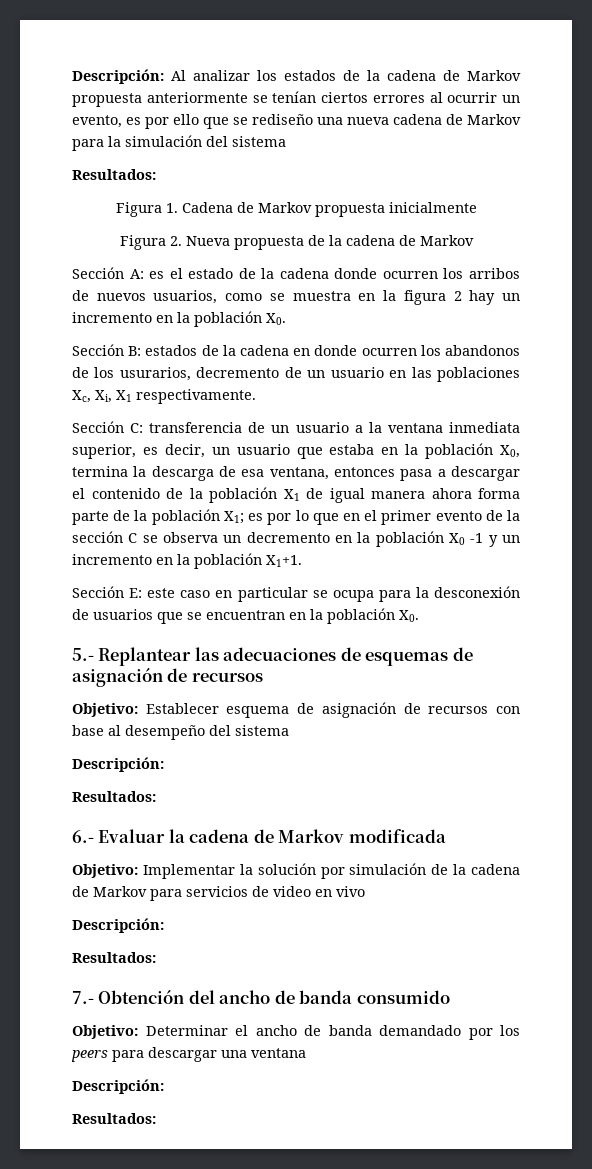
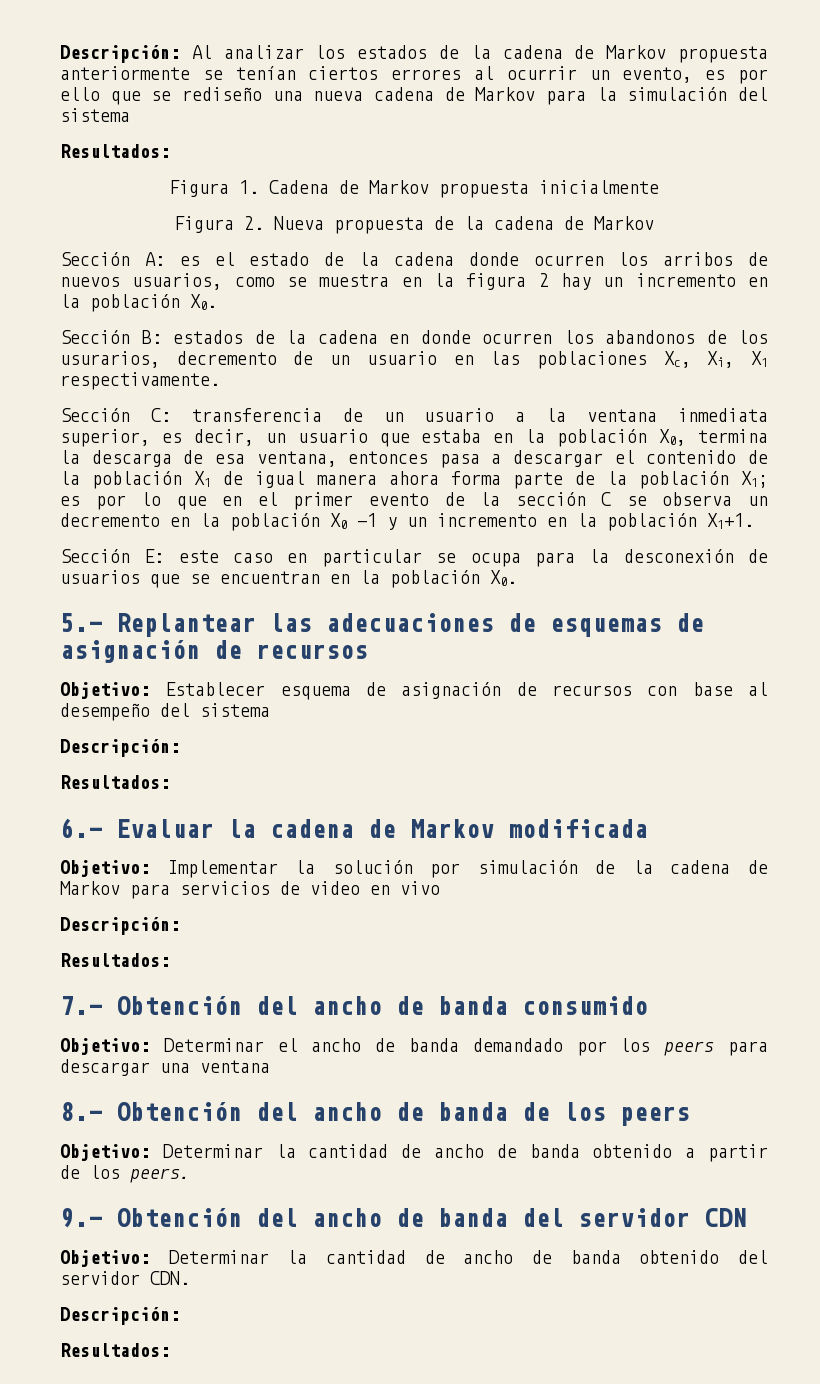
(306, 1053) none -> [60,1102,690,1126] [60,1144,768,1162] [60,1165,190,1183] [60,1208,746,1228] [60,1250,768,1267] [60,1271,190,1285] // 8.- Obtención del ancho de banda de los peers // Objetivo: Determinar la cantidad de ancho de banda obtenido a partir de los peers. // 9.- Obtención del ancho de banda del servidor CDN // Objetivo: Determinar la cantidad de ancho de banda obtenido del servidor CDN.

